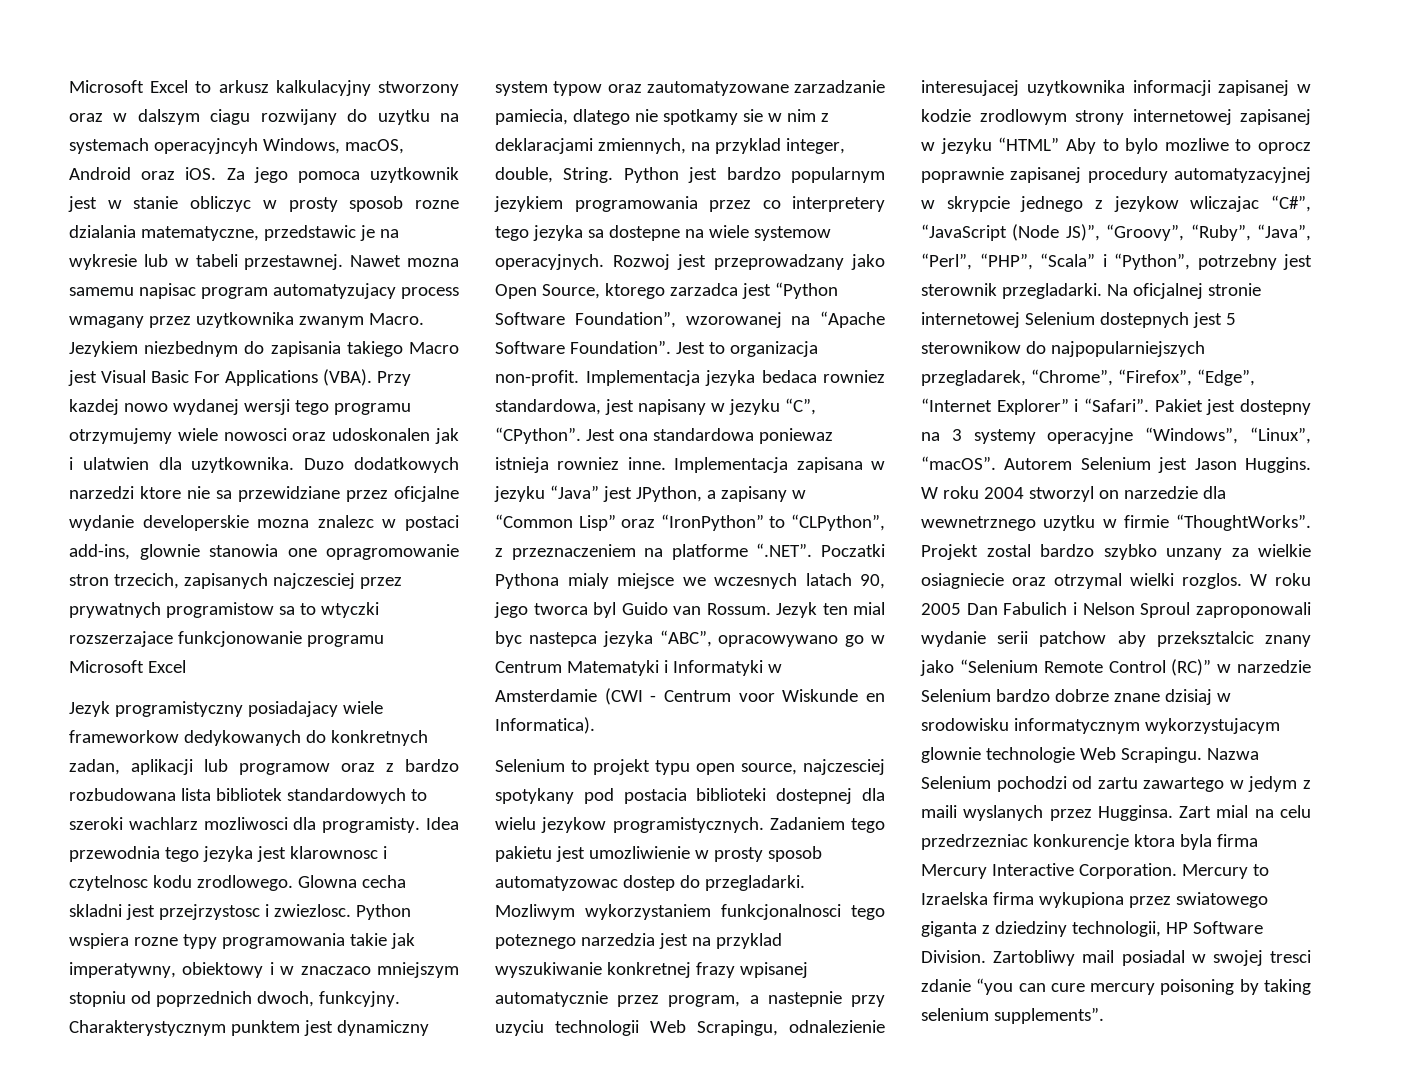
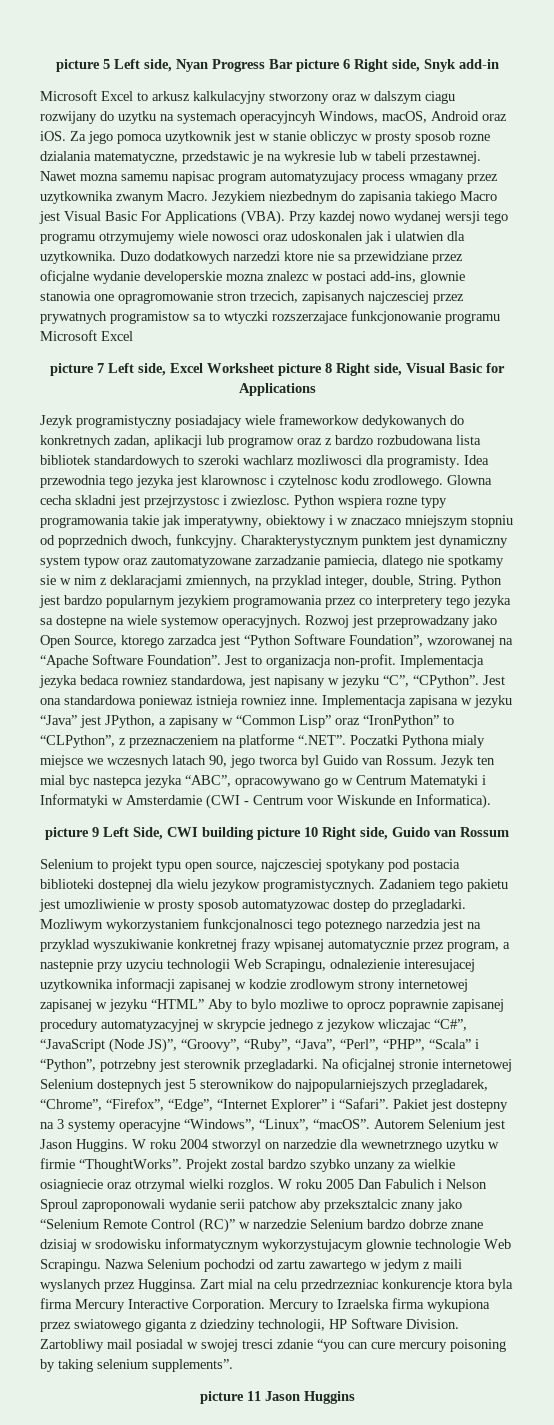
(69, 86) none -> [55,59,499,72] picture 5 Left side, Nyan Progress Bar picture 6 Right side, Snyk add-in //
(186, 666) none -> [50,363,505,376] [238,383,316,396] // picture 7 Left side, Excel Worksheet picture 8 Right side, Visual Basic for Applications
(595, 725) none -> [45,827,509,840] // picture 9 Left Side, CWI building picture 10 Right side, Guido van Rossum
(1104, 1015) none -> [199,1391,355,1404] // picture 11 Jason Huggins

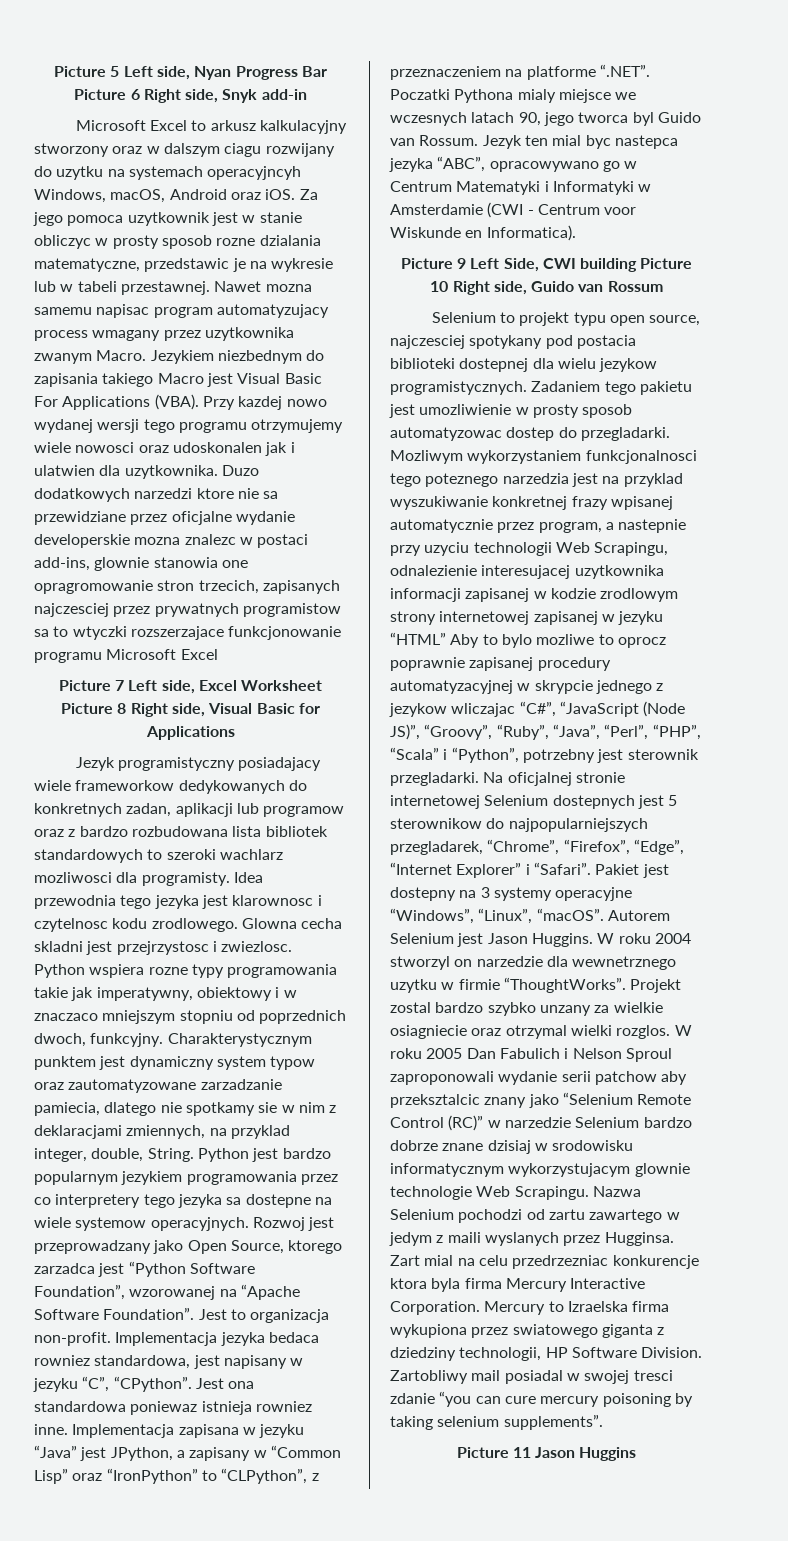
[55,59,100,72] picture -> [54,66,107,77] Picture
[295,59,340,72] picture -> [74,89,127,100] Picture
[50,363,94,376] picture -> [58,680,111,691] Picture
[278,363,322,376] picture -> [61,703,114,714] Picture
[45,827,89,840] picture -> [400,258,453,269] Picture
[257,827,301,840] picture -> [640,258,693,269] Picture
[199,1391,244,1404] picture -> [456,1447,509,1458] Picture

